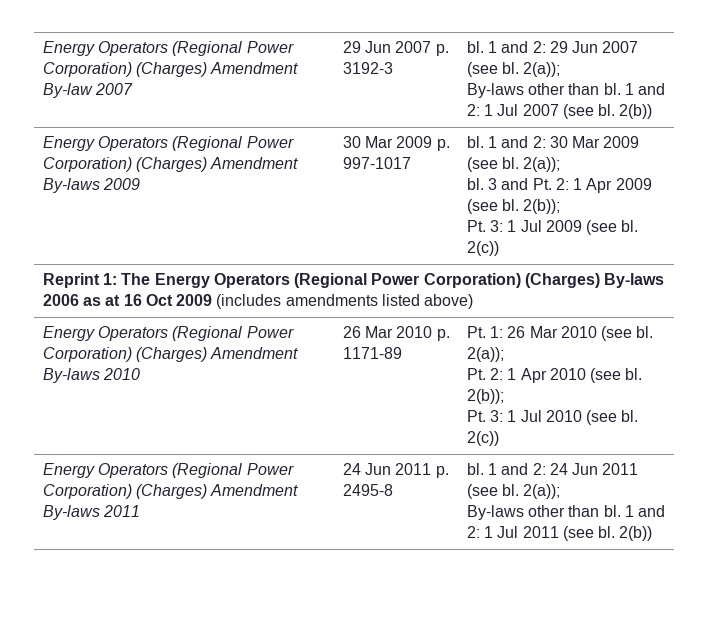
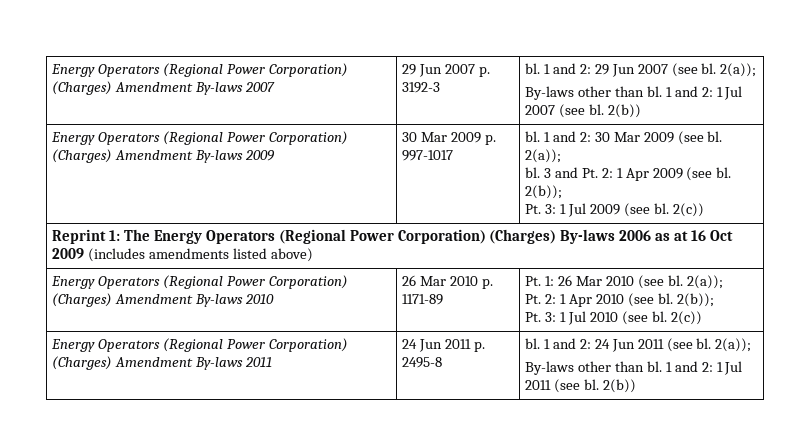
[42,41,294,56] [42,62,299,77] [42,83,93,98] Energy Operators (Regional Power Corporation) (Charges) Amendment By-law -> [51,63,348,77] [52,81,243,95] Energy Operators (Regional Power Corporation) (Charges) Amendment By-laws

